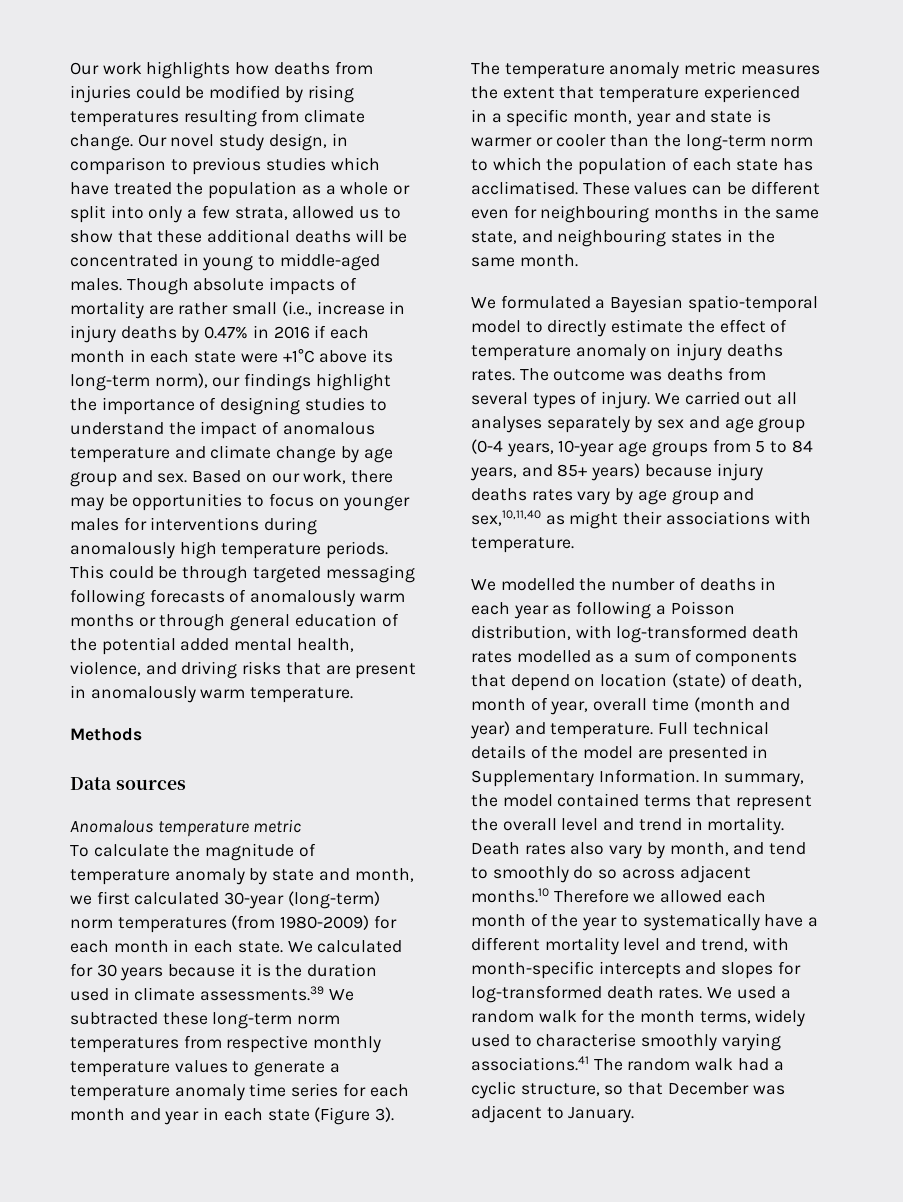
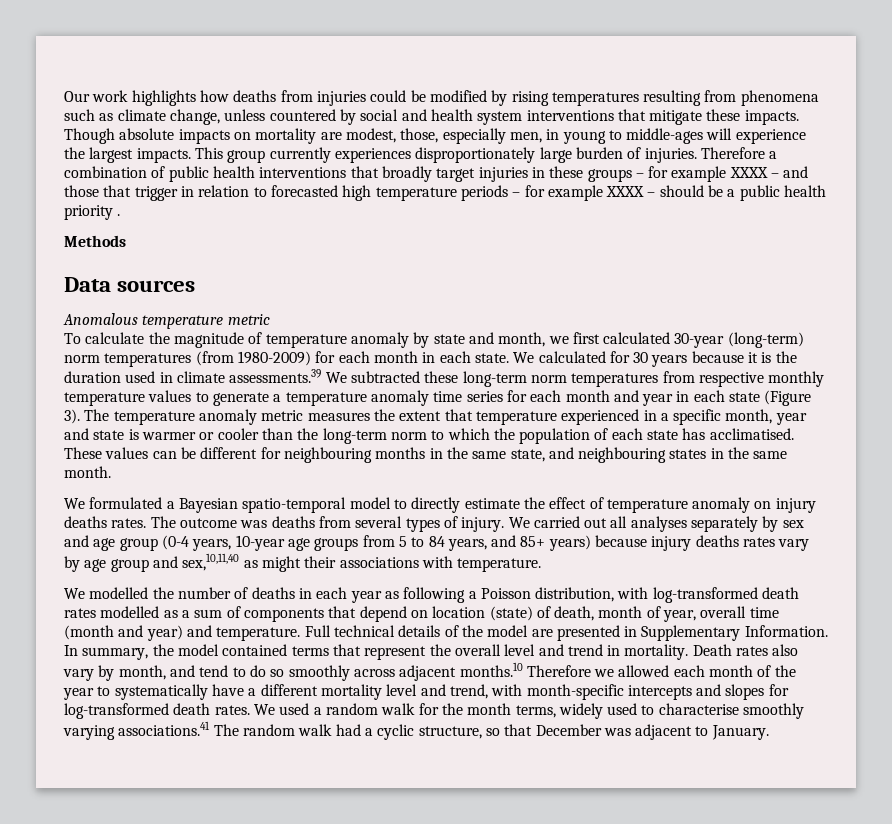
[304,109,366,123] [70,133,348,151] [70,157,380,175] [70,181,411,199] [70,205,401,223] [70,229,408,243] [70,253,380,271] [70,277,357,295] [70,301,406,319] [70,325,370,343] [70,349,394,363] [70,373,391,391] [70,397,387,415] [70,421,375,439] [70,445,393,463] [70,470,394,487] [70,493,411,511] [70,517,318,535] [70,541,389,559] [70,565,415,583] [70,589,405,607] [70,613,399,631] [70,637,354,655] [70,661,417,679] [70,685,354,703] climate change. Our novel study design, in comparison to previous studies which have treated the population as a whole or split into only a few strata, allowed us to show that these additional deaths will be concentrated in young to middle-aged males. Though absolute impacts of mortality are rather small (i.e., increase in injury deaths by 0.47% in 2016 if each month in each state were +1°C above its long-term norm), our findings highlight the importance of designing studies to understand the impact of anomalous temperature and climate change by age group and sex. Based on our work, there may be opportunities to focus on younger males for interventions during anomalously high temperature periods. This could be through targeted messaging following forecasts of anomalously warm months or through general education of the potential added mental health, violence, and driving risks that are present in anomalously warm temperature. -> [740,90,819,106] [64,109,799,125] [64,128,806,144] [64,147,778,163] [64,166,809,182] [64,185,827,201] [64,205,121,220] phenomena such as climate change, unless countered by social and health system interventions that mitigate these impacts. Though absolute impacts on mortality are modest, those, especially men, in young to middle-ages will experience the largest impacts. This group currently experiences disproportionately large burden of injuries. Therefore a combination of public health interventions that broadly target injuries in these groups – for example XXXX – and those that trigger in relation to forecasted high temperature periods – for example XXXX – should be a public health priority .
[471,209,509,219] even -> (258, 453) none
[492,866,569,883] smoothly -> (246, 672) none
(618, 874) none -> [288,665,350,681] smoothly

